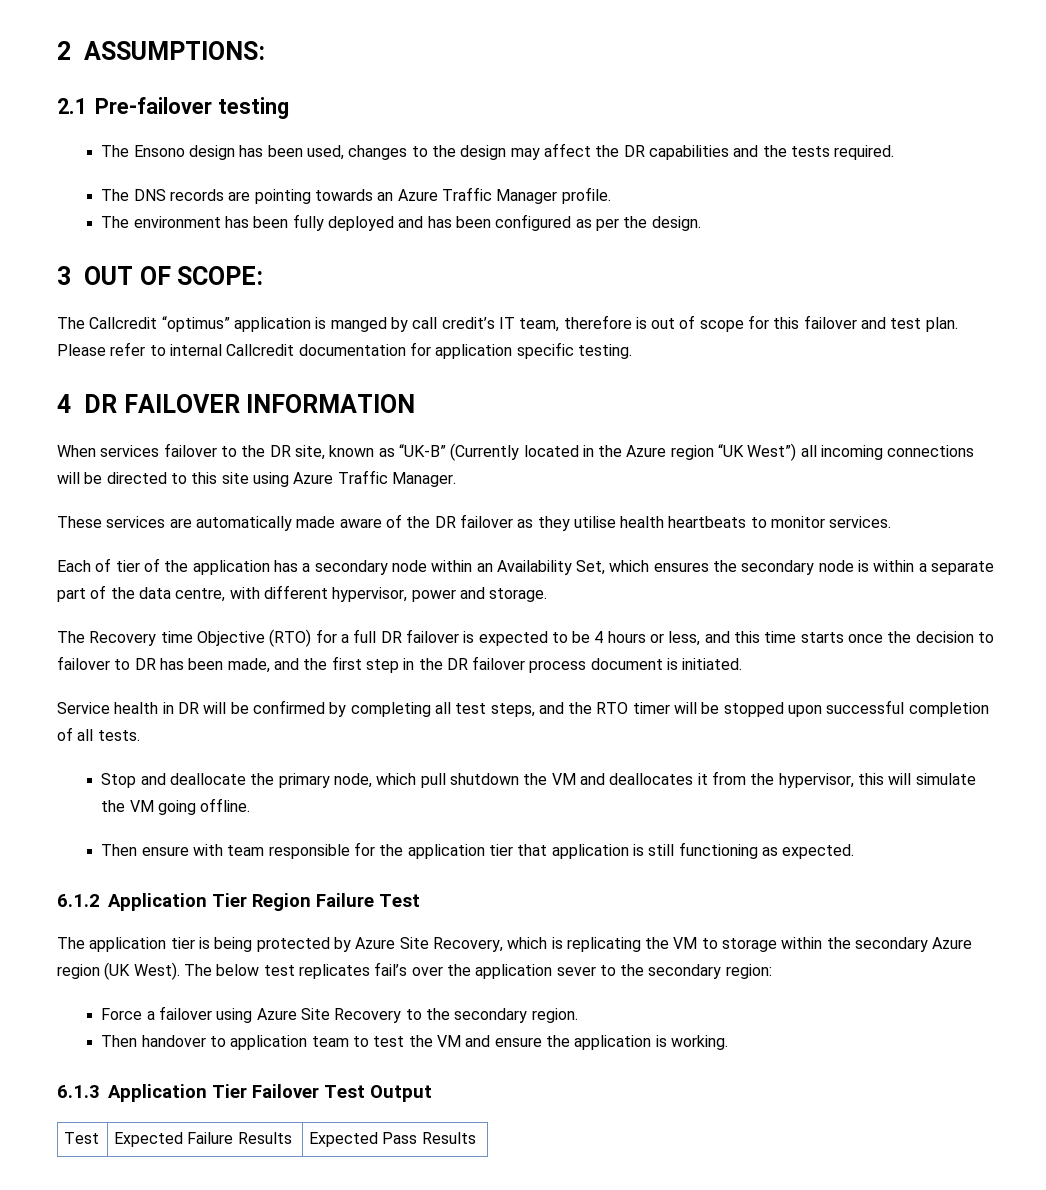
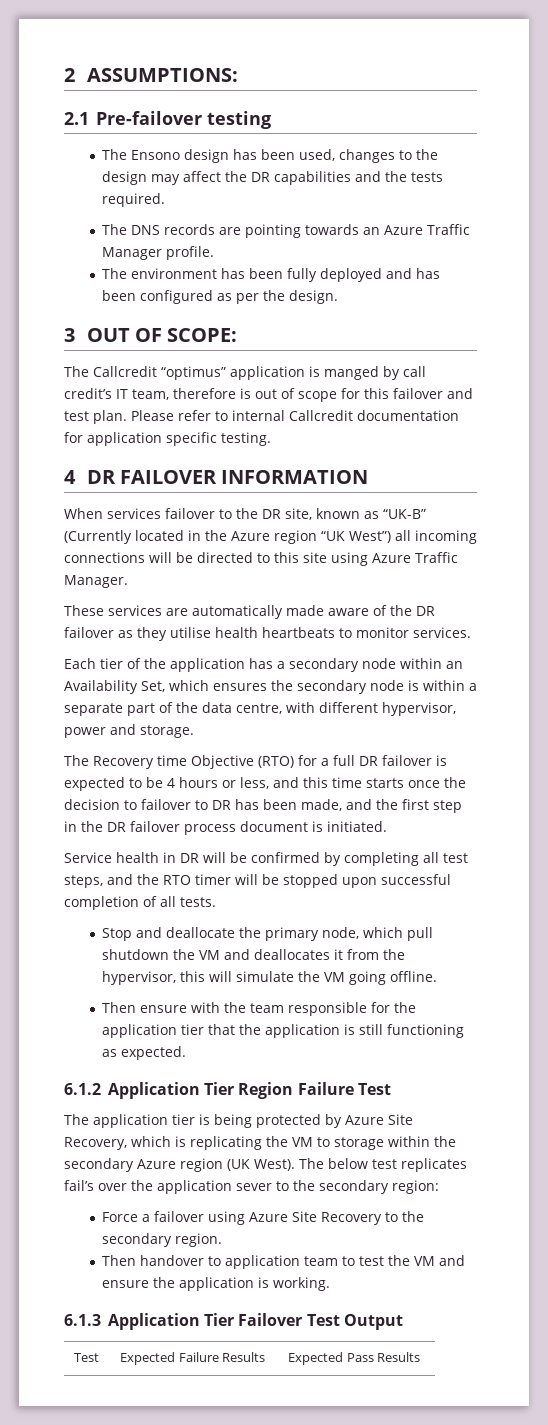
[95,558,112,572] of -> (96, 663) none
(224, 850) none -> [224,1002,247,1013] the
(548, 850) none -> [239,1024,262,1035] the

